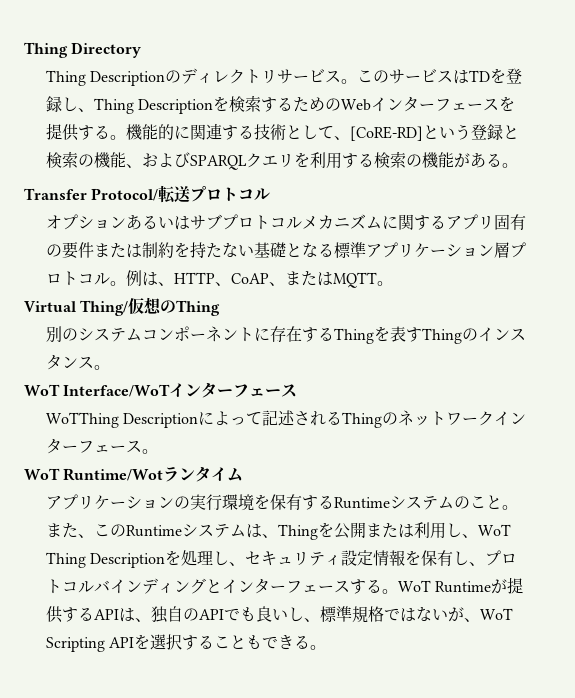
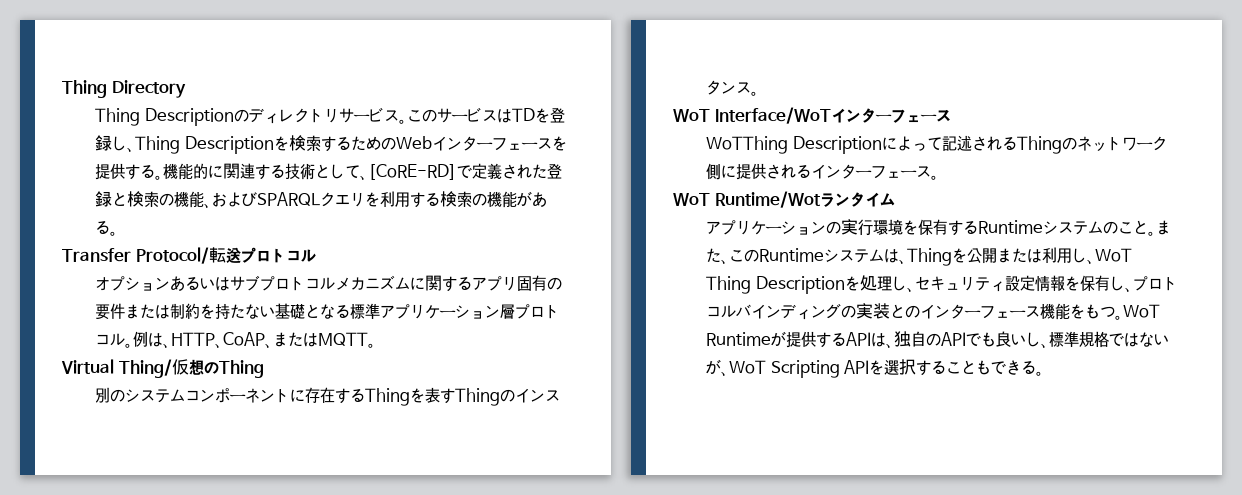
[422,124,471,140] という -> [457,163,548,179] で定義された
(495, 418) none -> [706,163,812,180] 側に提供される
[205,578,382,594] とインターフェースする -> [841,303,1116,320] の実装とのインターフェース機能をもつ

